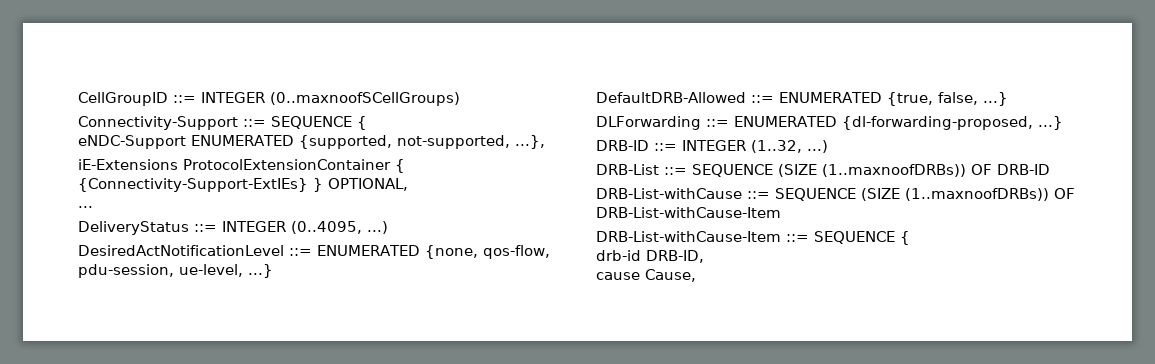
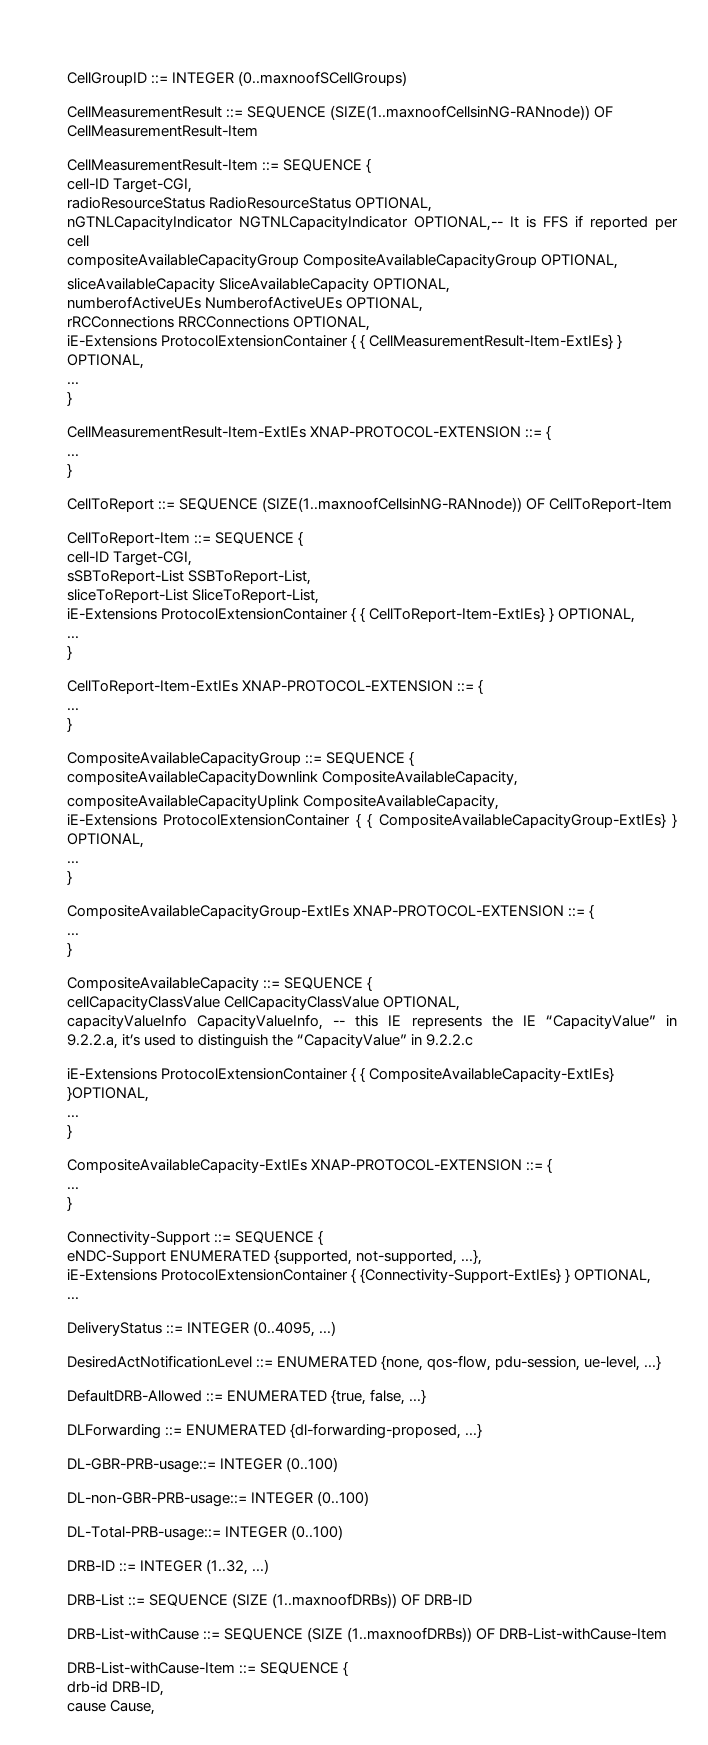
(460, 99) none -> [67,105,614,120] [67,125,258,137] [67,158,372,173] [67,178,193,193] [67,197,433,212] [67,215,678,231] [67,235,89,247] [67,254,619,269] [67,278,451,293] [67,296,424,312] [67,316,371,331] [67,334,623,349] [67,354,144,369] [67,382,79,385] [67,391,72,406] [67,425,552,440] [67,454,79,457] [67,463,72,478] [67,497,673,512] [67,531,304,546] [67,551,193,566] [67,570,312,585] [67,589,320,604] [67,607,636,623] [67,636,79,639] [67,645,72,660] [67,679,484,694] [67,708,79,711] [67,717,72,732] [67,751,415,766] [67,771,519,786] [67,795,500,810] [67,813,677,828] [67,833,144,848] [67,861,79,864] [67,870,72,885] [67,904,595,919] [67,933,79,936] [67,942,72,957] [67,976,373,991] [67,996,461,1011] [67,1014,677,1030] [67,1034,474,1049] [67,1067,615,1082] [67,1086,149,1102] [67,1115,79,1118] [67,1124,72,1139] [67,1158,553,1173] [67,1187,79,1190] [67,1196,72,1211] // CellMeasurementResult ::= SEQUENCE (SIZE(1..maxnoofCellsinNG-RANnode)) OF CellMeasurementResult-Item // CellMeasurementResult-Item ::= SEQUENCE { // cell-ID Target-CGI, // radioResourceStatus RadioResourceStatus OPTIONAL, // nGTNLCapacityIndicator NGTNLCapacityIndicator OPTIONAL,-- It is FFS if reported per cell // compositeAvailableCapacityGroup CompositeAvailableCapacityGroup OPTIONAL, // sliceAvailableCapacity SliceAvailableCapacity OPTIONAL, // numberofActiveUEs NumberofActiveUEs OPTIONAL, // rRCConnections RRCConnections OPTIONAL, // iE-Extensions ProtocolExtensionContainer { { CellMeasurementResult-Item-ExtIEs} } OPTIONAL, // ... // } // CellMeasurementResult-Item-ExtIEs XNAP-PROTOCOL-EXTENSION ::= { // ... // } // CellToReport ::= SEQUENCE (SIZE(1..maxnoofCellsinNG-RANnode)) OF CellToReport-Item // CellToReport-Item ::= SEQUENCE { // cell-ID Target-CGI, // sSBToReport-List SSBToReport-List, // sliceToReport-List SliceToReport-List, // iE-Extensions ProtocolExtensionContainer { { CellToReport-Item-ExtIEs} } OPTIONAL, // ... // } // CellToReport-Item-ExtIEs XNAP-PROTOCOL-EXTENSION ::= { // ... // } // CompositeAvailableCapacityGroup ::= SEQUENCE { // compositeAvailableCapacityDownlink CompositeAvailableCapacity, // compositeAvailableCapacityUplink CompositeAvailableCapacity, // iE-Extensions ProtocolExtensionContainer { { CompositeAvailableCapacityGroup-ExtIEs} } OPTIONAL, // ... // } // CompositeAvailableCapacityGroup-ExtIEs XNAP-PROTOCOL-EXTENSION ::= { // ... // } // CompositeAvailableCapacity ::= SEQUENCE { // cellCapacityClassValue CellCapacityClassValue OPTIONAL, // capacityValueInfo CapacityValueInfo, -- this IE represents the IE “CapacityValue” in 9.2.2.a, it’s used to distinguish the “CapacityValue” in 9.2.2.c // iE-Extensions ProtocolExtensionContainer { { CompositeAvailableCapacity-ExtIEs} }OPTIONAL, // ... // } // CompositeAvailableCapacity-ExtIEs XNAP-PROTOCOL-EXTENSION ::= { // ... // }
(1063, 123) none -> [67,1457,339,1473] [67,1491,370,1507] [67,1525,344,1541] // DL-GBR-PRB-usage::= INTEGER (0..100) // DL-non-GBR-PRB-usage::= INTEGER (0..100) // DL-Total-PRB-usage::= INTEGER (0..100)

